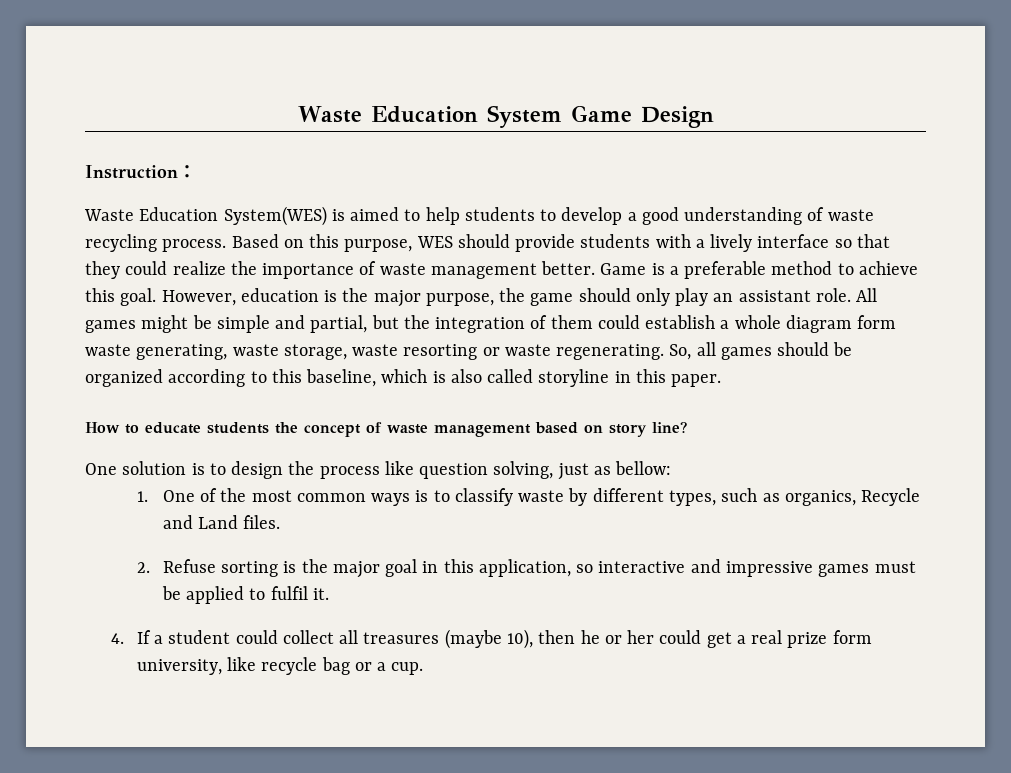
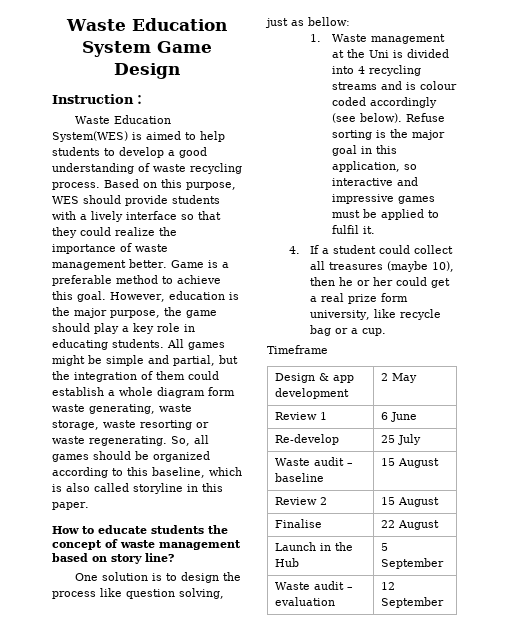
[635,288,851,306] only play an assistant role. -> [94,323,195,334] [52,339,164,350] play a key role in educating students.
[162,488,921,506] [162,515,281,529] [136,562,150,573] One of the most common ways is to classify waste by different types, such as organics, Recycle and Land files. // 2. -> [332,34,446,44] [332,49,450,58] [332,65,422,76] [332,81,458,90] [332,97,438,108] [332,113,403,123] Waste management at the Uni is divided into 4 recycling streams and is colour coded accordingly (see below).
(424, 668) none -> [267,345,328,354] [274,373,354,383] [274,388,349,399] [380,373,417,383] [274,412,327,420] [380,412,417,422] [274,434,339,445] [380,434,421,445] [274,457,353,466] [274,473,324,482] [380,458,439,468] [274,497,327,505] [380,497,439,507] [274,519,322,528] [380,520,439,530] [274,542,353,551] [274,558,299,567] [380,543,388,551] [380,558,444,569] [274,581,353,590] [274,597,335,606] [380,582,395,590] [380,597,444,608] // Timeframe // Design & app development | 2 May // Review 1 | 6 June // Re-develop | 25 July // Waste audit – baseline | 15 August // Review 2 | 15 August // Finalise | 22 August // Launch in the Hub | 5 September // Waste audit – evaluation | 12 September

